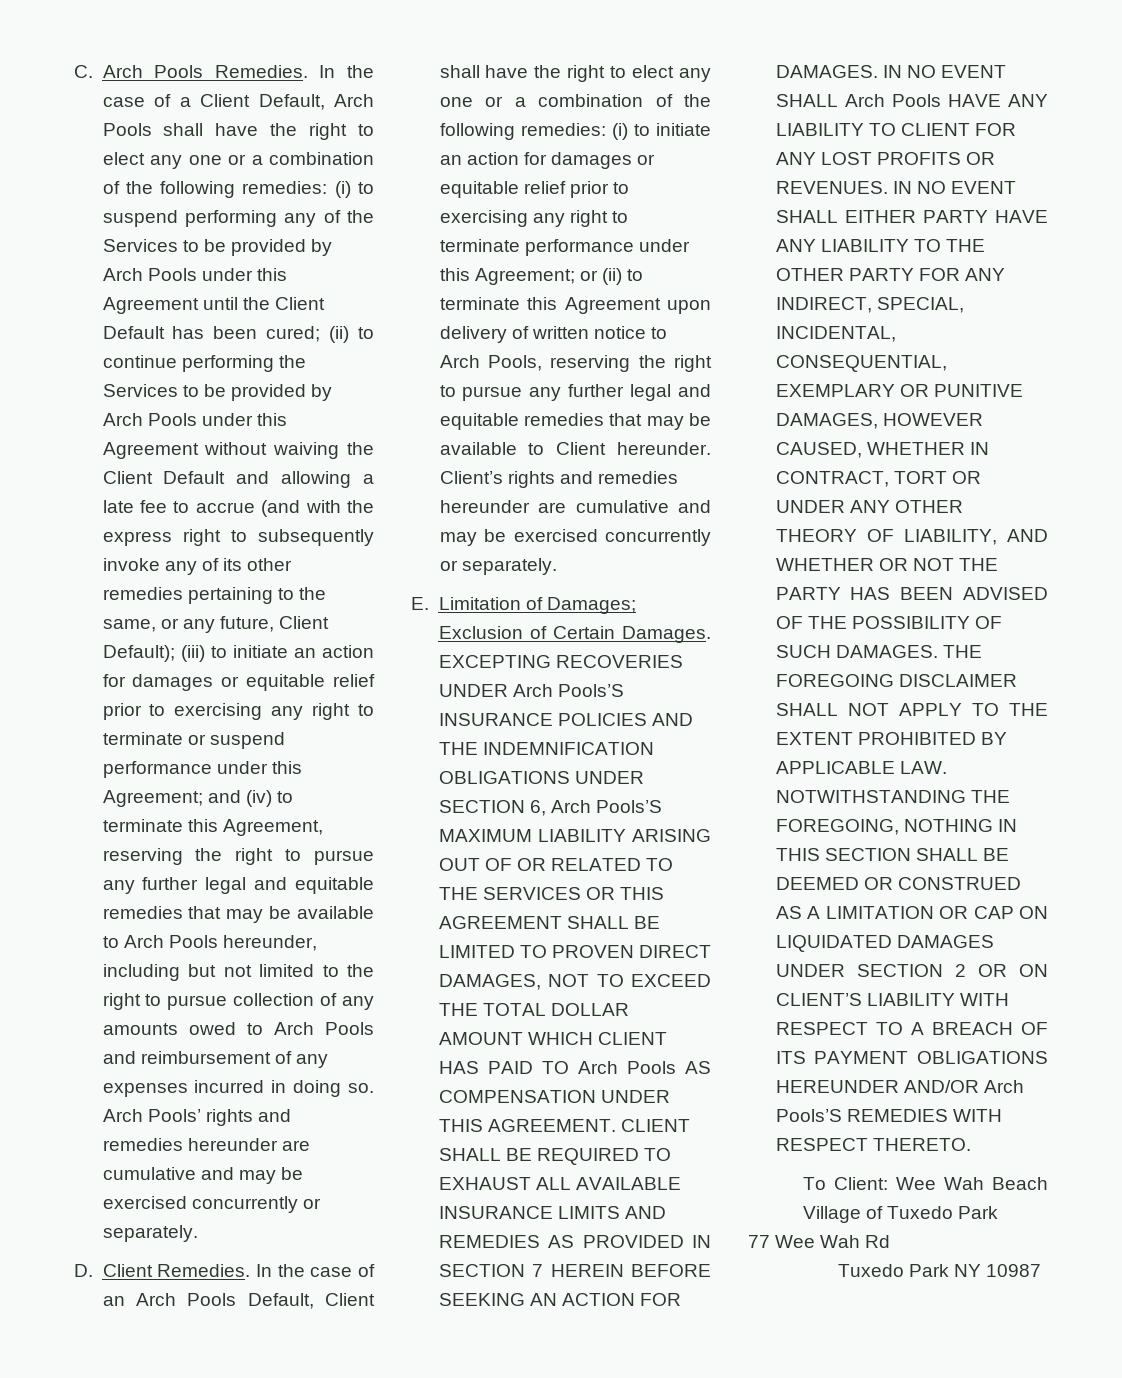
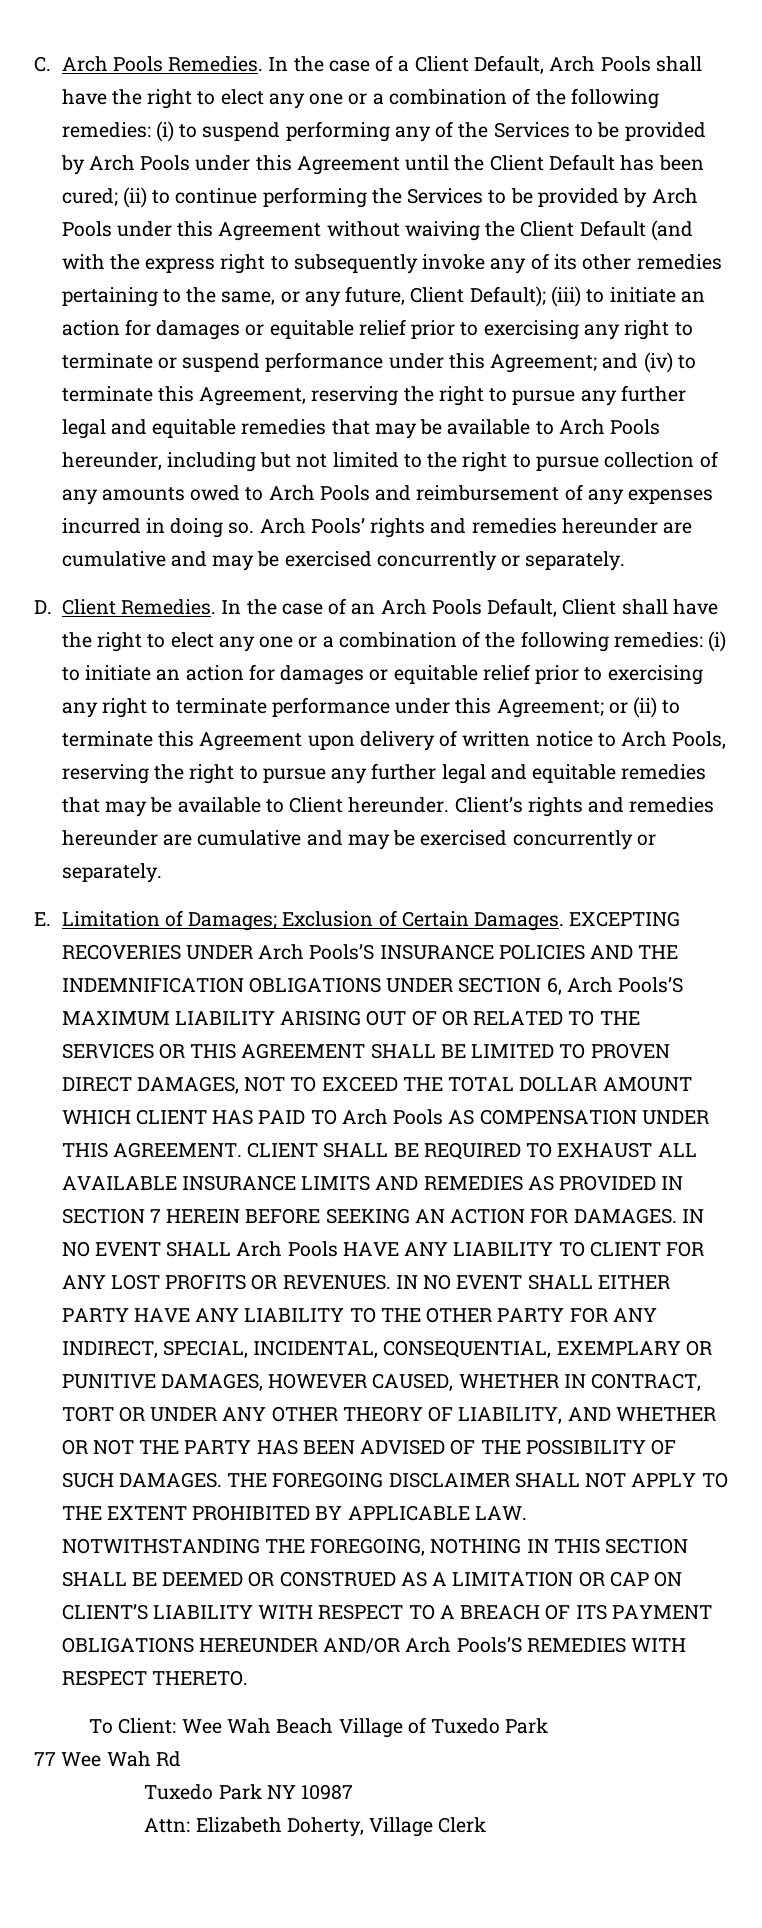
[236,471,374,488] [102,500,255,513] and allowing a late fee to accrue -> (646, 228) none
[775,935,994,952] [775,964,1048,977] LIQUIDATED DAMAGES UNDER SECTION 2 OR ON -> (683, 1579) none
(1042, 1270) none -> [144,1817,487,1837] // Attn: Elizabeth Doherty, Village Clerk

